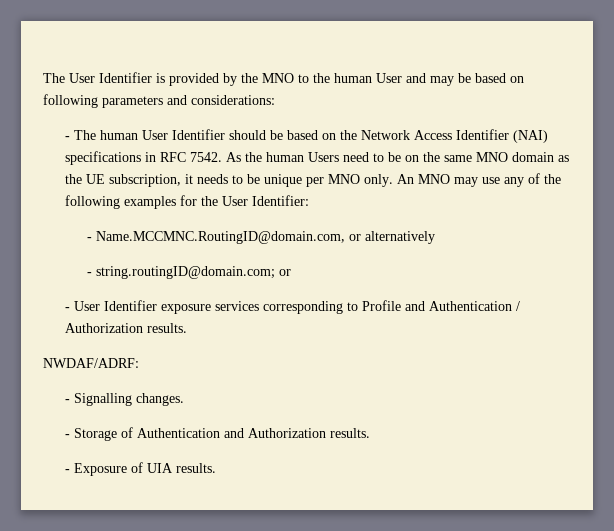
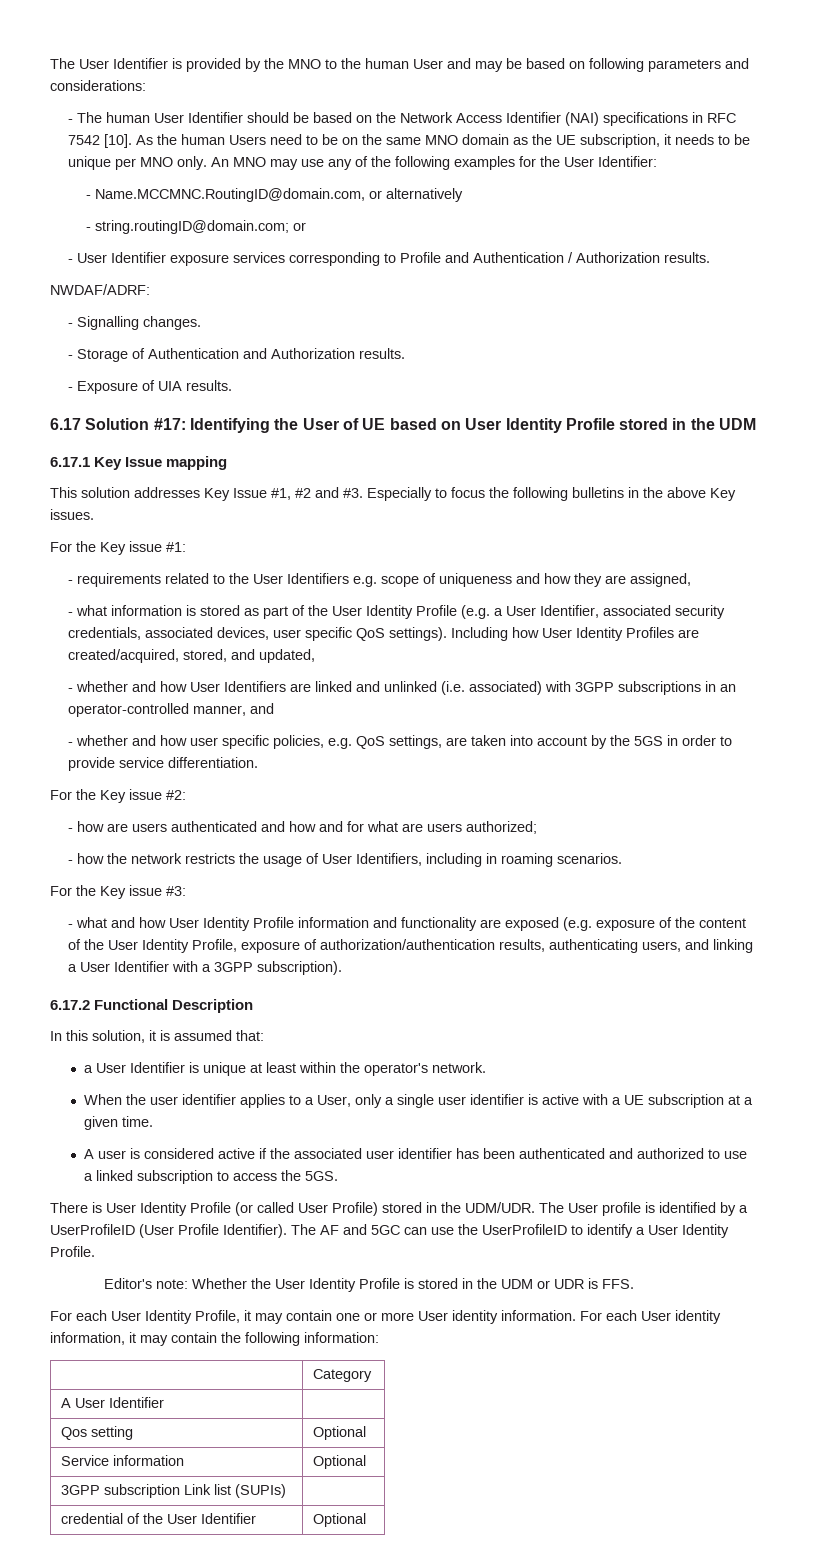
[190,152,223,162] 7542. -> [68,134,133,148] 7542 [10].
(217, 468) none -> [50,418,757,433] [50,456,228,470] [50,487,736,501] [50,509,94,520] [50,541,186,555] [68,573,692,587] [68,605,726,619] [68,627,700,641] [68,649,316,663] [68,681,737,695] [68,703,275,717] [68,735,733,749] [68,757,259,771] [50,789,186,803] [68,821,538,834] [68,853,623,867] [50,885,186,899] [68,917,747,931] [68,939,754,953] [68,961,343,975] [50,999,254,1013] [50,1030,264,1043] [84,1062,487,1076] [84,1094,754,1108] [84,1116,154,1130] [84,1148,748,1159] [84,1170,339,1184] [50,1202,748,1216] [50,1224,729,1238] [50,1246,95,1257] [104,1278,635,1292] [50,1310,721,1324] [50,1332,379,1346] [313,1369,373,1382] [61,1397,165,1408] [61,1426,134,1440] [313,1426,367,1440] [61,1455,185,1466] [313,1455,367,1469] [61,1484,287,1498] [61,1513,257,1524] [313,1513,367,1527] // 6.17 Solution #17: Identifying the User of UE based on User Identity Profile stored in the UDM // 6.17.1 Key Issue mapping // This solution addresses Key Issue #1, #2 and #3. Especially to focus the following bulletins in the above Key issues. // For the Key issue #1: // - requirements related to the User Identifiers e.g. scope of uniqueness and how they are assigned, // - what information is stored as part of the User Identity Profile (e.g. a User Identifier, associated security credentials, associated devices, user specific QoS settings). Including how User Identity Profiles are created/acquired, stored, and updated, // - whether and how User Identifiers are linked and unlinked (i.e. associated) with 3GPP subscriptions in an operator-controlled manner, and // - whether and how user specific policies, e.g. QoS settings, are taken into account by the 5GS in order to provide service differentiation. // For the Key issue #2: // - how are users authenticated and how and for what are users authorized; // - how the network restricts the usage of User Identifiers, including in roaming scenarios. // For the Key issue #3: // - what and how User Identity Profile information and functionality are exposed (e.g. exposure of the content of the User Identity Profile, exposure of authorization/authentication results, authenticating users, and linking a User Identifier with a 3GPP subscription). // 6.17.2 Functional Description // In this solution, it is assumed that: // a User Identifier is unique at least within the operator's network. // When the user identifier applies to a User, only a single user identifier is active with a UE subscription at a given time. // A user is considered active if the associated user identifier has been authenticated and authorized to use a linked subscription to access the 5GS. // There is User Identity Profile (or called User Profile) stored in the UDM/UDR. The User profile is identified by a UserProfileID (User Profile Identifier). The AF and 5GC can use the UserProfileID to identify a User Identity Profile. // Editor's note: Whether the User Identity Profile is stored in the UDM or UDR is FFS. // For each User Identity Profile, it may contain one or more User identity information. For each User identity information, it may contain the following information: // | Category // A User Identifier | // Qos setting | Optional // Service information | Optional // 3GPP subscription Link list (SUPIs) | // credential of the User Identifier | Optional

